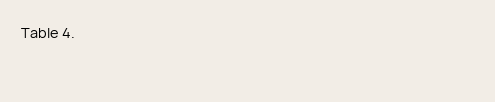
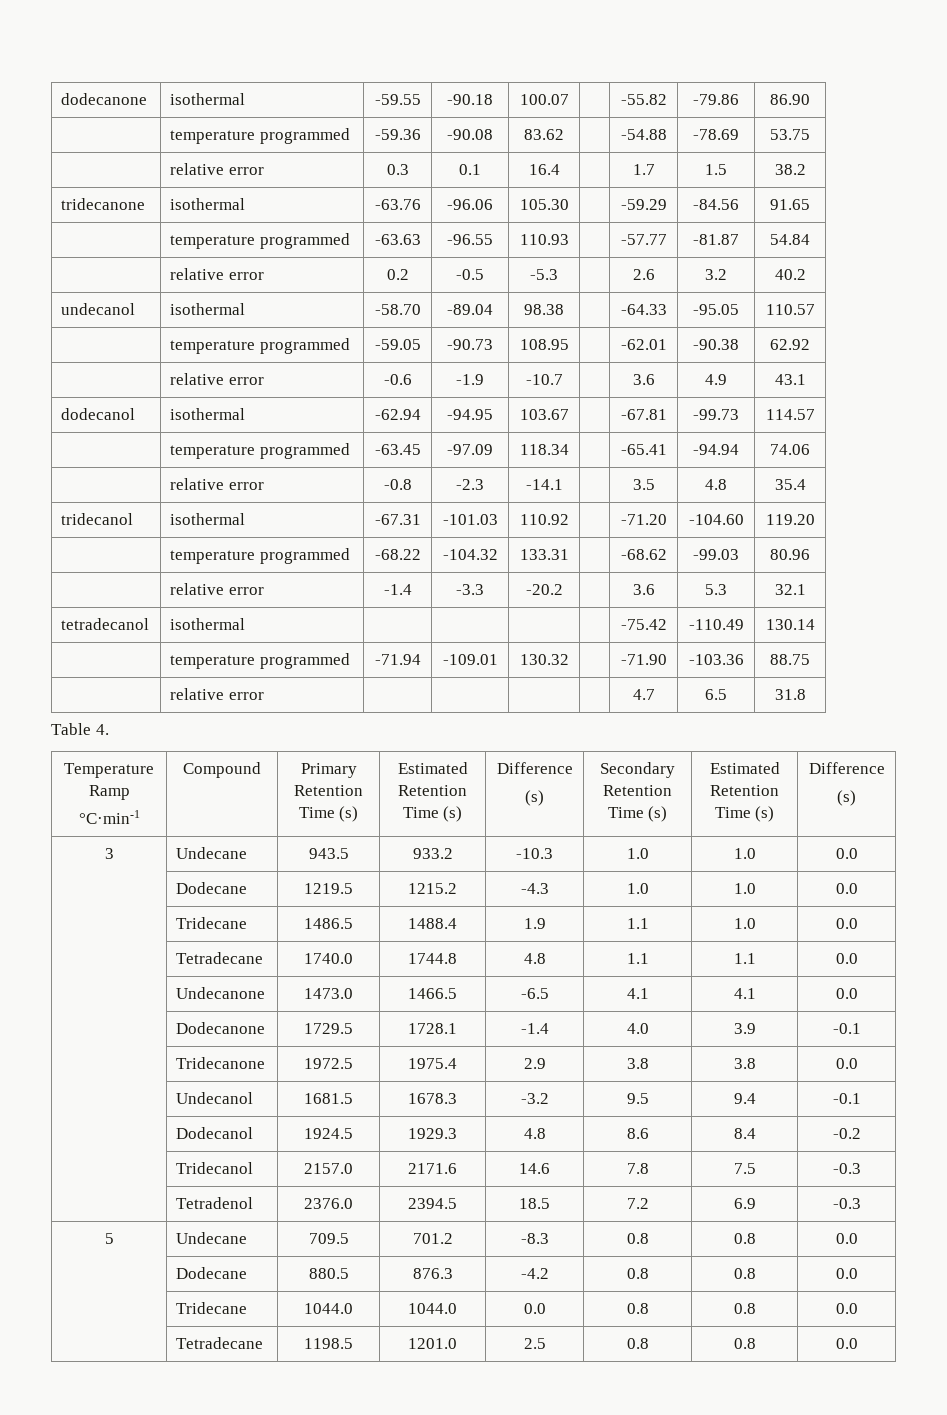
[21,28,75,38] Table 4. -> [61,93,148,105] [170,93,246,105] [374,94,421,105] [447,94,493,105] [519,94,569,105] [620,94,667,105] [693,94,739,105] [770,94,810,105] [170,128,351,144] [374,129,421,140] [447,129,493,140] [524,129,564,140] [620,129,667,140] [693,129,739,140] [770,129,810,140] [170,163,265,175] [386,164,409,175] [459,164,481,175] [528,164,560,175] [632,164,655,175] [705,164,727,175] [774,164,806,175] [61,198,146,210] [170,198,246,210] [374,199,421,210] [447,199,493,210] [519,199,569,210] [620,199,667,210] [693,199,739,210] [770,199,810,210] [170,233,351,249] [374,234,421,245] [447,234,493,245] [519,234,569,245] [620,234,667,245] [693,234,739,245] [770,234,810,245] [170,268,265,280] [386,269,409,280] [456,269,484,280] [530,269,558,280] [632,269,655,280] [705,269,727,280] [774,269,806,280] [61,303,136,315] [170,303,246,315] [374,304,421,315] [447,304,493,315] [524,304,564,315] [620,304,667,315] [693,304,739,315] [765,304,815,315] [170,338,351,354] [374,339,421,350] [447,339,493,350] [519,339,569,350] [620,339,667,350] [693,339,739,350] [770,339,810,350] [170,373,265,385] [383,374,412,385] [456,374,484,385] [525,374,563,385] [632,374,655,385] [705,374,727,385] [774,374,806,385] [61,408,136,420] [170,408,246,420] [374,409,421,420] [447,409,493,420] [519,409,569,420] [620,409,667,420] [693,409,739,420] [765,409,815,420] [170,443,351,459] [374,444,421,455] [447,444,493,455] [519,444,569,455] [620,444,667,455] [693,444,739,455] [770,444,810,455] [170,478,265,490] [383,479,412,490] [456,479,484,490] [525,479,563,490] [632,479,655,490] [705,479,727,490] [774,479,806,490] [61,513,134,525] [170,513,246,525] [374,514,421,525] [442,514,498,525] [519,514,569,525] [620,514,667,525] [688,514,744,525] [765,514,815,525] [170,548,351,564] [374,549,421,560] [442,549,498,560] [519,549,569,560] [620,549,667,560] [693,549,739,560] [770,549,810,560] [170,583,265,595] [383,584,412,595] [456,584,484,595] [525,584,563,595] [632,584,655,595] [705,584,727,595] [774,584,806,595] [61,618,150,630] [170,618,246,630] [620,619,667,630] [688,619,744,630] [765,619,815,630] [170,653,351,669] [374,654,421,665] [442,654,498,665] [519,654,569,665] [620,654,667,665] [688,654,744,665] [770,654,810,665] [170,688,265,700] [632,689,655,700] [705,689,727,700] [774,689,806,700] [51,723,109,735] [64,763,154,778] [88,785,130,800] [78,810,140,824] [183,762,261,778] [300,763,357,778] [294,785,363,796] [298,806,359,822] [397,762,468,774] [398,785,467,796] [402,806,463,822] [496,762,573,774] [525,790,544,806] [600,762,675,778] [603,785,672,796] [607,806,668,822] [709,762,780,774] [710,785,779,796] [714,806,775,822] [808,762,885,774] [837,790,856,806] [104,848,114,859] [176,847,248,859] [308,848,349,859] [412,848,453,859] [516,848,553,859] [626,848,649,859] [733,848,756,859] [835,848,858,859] [176,882,248,894] [304,883,353,894] [408,883,457,894] [520,883,549,894] [626,883,649,894] [733,883,756,894] [835,883,858,894] [176,917,248,929] [304,918,353,929] [408,918,457,929] [523,918,546,929] [626,918,649,929] [733,918,756,929] [835,918,858,929] [176,952,264,964] [304,953,353,964] [408,953,457,964] [523,953,546,964] [626,953,649,964] [733,953,756,964] [835,953,858,964] [176,987,266,999] [304,988,353,999] [408,988,457,999] [520,988,549,999] [626,988,649,999] [733,988,756,999] [835,988,858,999] [176,1022,266,1034] [304,1023,353,1034] [408,1023,457,1034] [520,1023,549,1034] [626,1023,649,1034] [733,1023,756,1034] [832,1023,861,1034] [176,1057,266,1069] [304,1058,353,1069] [408,1058,457,1069] [523,1058,546,1069] [626,1058,649,1069] [733,1058,756,1069] [835,1058,858,1069] [176,1092,254,1104] [304,1093,353,1104] [408,1093,457,1104] [520,1093,549,1104] [626,1093,649,1104] [733,1093,756,1104] [832,1093,861,1104] [176,1127,254,1139] [304,1128,353,1139] [408,1128,457,1139] [523,1128,546,1139] [626,1128,649,1139] [733,1128,756,1139] [832,1128,861,1139] [176,1162,254,1174] [304,1163,353,1174] [408,1163,457,1174] [519,1163,550,1174] [626,1163,649,1174] [733,1163,756,1174] [832,1163,861,1174] [176,1197,254,1209] [304,1198,353,1209] [408,1198,457,1209] [519,1198,550,1209] [626,1198,649,1209] [733,1198,756,1209] [832,1198,861,1209] [104,1233,114,1244] [176,1232,248,1244] [308,1233,349,1244] [412,1233,453,1244] [520,1233,549,1244] [626,1233,649,1244] [733,1233,756,1244] [835,1233,858,1244] [176,1267,248,1279] [308,1268,349,1279] [412,1268,453,1279] [520,1268,549,1279] [626,1268,649,1279] [733,1268,756,1279] [835,1268,858,1279] [176,1302,248,1314] [304,1303,353,1314] [408,1303,457,1314] [523,1303,546,1314] [626,1303,649,1314] [733,1303,756,1314] [835,1303,858,1314] [176,1337,264,1349] [304,1338,353,1349] [408,1338,457,1349] [523,1338,546,1349] [626,1338,649,1349] [733,1338,756,1349] [835,1338,858,1349] dodecanone | isothermal | -59.55 | -90.18 | 100.07 | | -55.82 | -79.86 | 86.90 // | temperature programmed | -59.36 | -90.08 | 83.62 | | -54.88 | -78.69 | 53.75 // | relative error | 0.3 | 0.1 | 16.4 | | 1.7 | 1.5 | 38.2 // tridecanone | isothermal | -63.76 | -96.06 | 105.30 | | -59.29 | -84.56 | 91.65 // | temperature programmed | -63.63 | -96.55 | 110.93 | | -57.77 | -81.87 | 54.84 // | relative error | 0.2 | -0.5 | -5.3 | | 2.6 | 3.2 | 40.2 // undecanol | isothermal | -58.70 | -89.04 | 98.38 | | -64.33 | -95.05 | 110.57 // | temperature programmed | -59.05 | -90.73 | 108.95 | | -62.01 | -90.38 | 62.92 // | relative error | -0.6 | -1.9 | -10.7 | | 3.6 | 4.9 | 43.1 // dodecanol | isothermal | -62.94 | -94.95 | 103.67 | | -67.81 | -99.73 | 114.57 // | temperature programmed | -63.45 | -97.09 | 118.34 | | -65.41 | -94.94 | 74.06 // | relative error | -0.8 | -2.3 | -14.1 | | 3.5 | 4.8 | 35.4 // tridecanol | isothermal | -67.31 | -101.03 | 110.92 | | -71.20 | -104.60 | 119.20 // | temperature programmed | -68.22 | -104.32 | 133.31 | | -68.62 | -99.03 | 80.96 // | relative error | -1.4 | -3.3 | -20.2 | | 3.6 | 5.3 | 32.1 // tetradecanol | isothermal | | | | | -75.42 | -110.49 | 130.14 // | temperature programmed | -71.94 | -109.01 | 130.32 | | -71.90 | -103.36 | 88.75 // | relative error | | | | | 4.7 | 6.5 | 31.8 // Table 4. // Temperature Ramp // °C·min-1 | Compound | Primary Retention Time (s) | Estimated Retention Time (s) | Difference // (s) | Secondary Retention Time (s) | Estimated Retention Time (s) | Difference // (s) // 3 | Undecane | 943.5 | 933.2 | -10.3 | 1.0 | 1.0 | 0.0 // | Dodecane | 1219.5 | 1215.2 | -4.3 | 1.0 | 1.0 | 0.0 // | Tridecane | 1486.5 | 1488.4 | 1.9 | 1.1 | 1.0 | 0.0 // | Tetradecane | 1740.0 | 1744.8 | 4.8 | 1.1 | 1.1 | 0.0 // | Undecanone | 1473.0 | 1466.5 | -6.5 | 4.1 | 4.1 | 0.0 // | Dodecanone | 1729.5 | 1728.1 | -1.4 | 4.0 | 3.9 | -0.1 // | Tridecanone | 1972.5 | 1975.4 | 2.9 | 3.8 | 3.8 | 0.0 // | Undecanol | 1681.5 | 1678.3 | -3.2 | 9.5 | 9.4 | -0.1 // | Dodecanol | 1924.5 | 1929.3 | 4.8 | 8.6 | 8.4 | -0.2 // | Tridecanol | 2157.0 | 2171.6 | 14.6 | 7.8 | 7.5 | -0.3 // | Tetradenol | 2376.0 | 2394.5 | 18.5 | 7.2 | 6.9 | -0.3 // 5 | Undecane | 709.5 | 701.2 | -8.3 | 0.8 | 0.8 | 0.0 // | Dodecane | 880.5 | 876.3 | -4.2 | 0.8 | 0.8 | 0.0 // | Tridecane | 1044.0 | 1044.0 | 0.0 | 0.8 | 0.8 | 0.0 // | Tetradecane | 1198.5 | 1201.0 | 2.5 | 0.8 | 0.8 | 0.0

